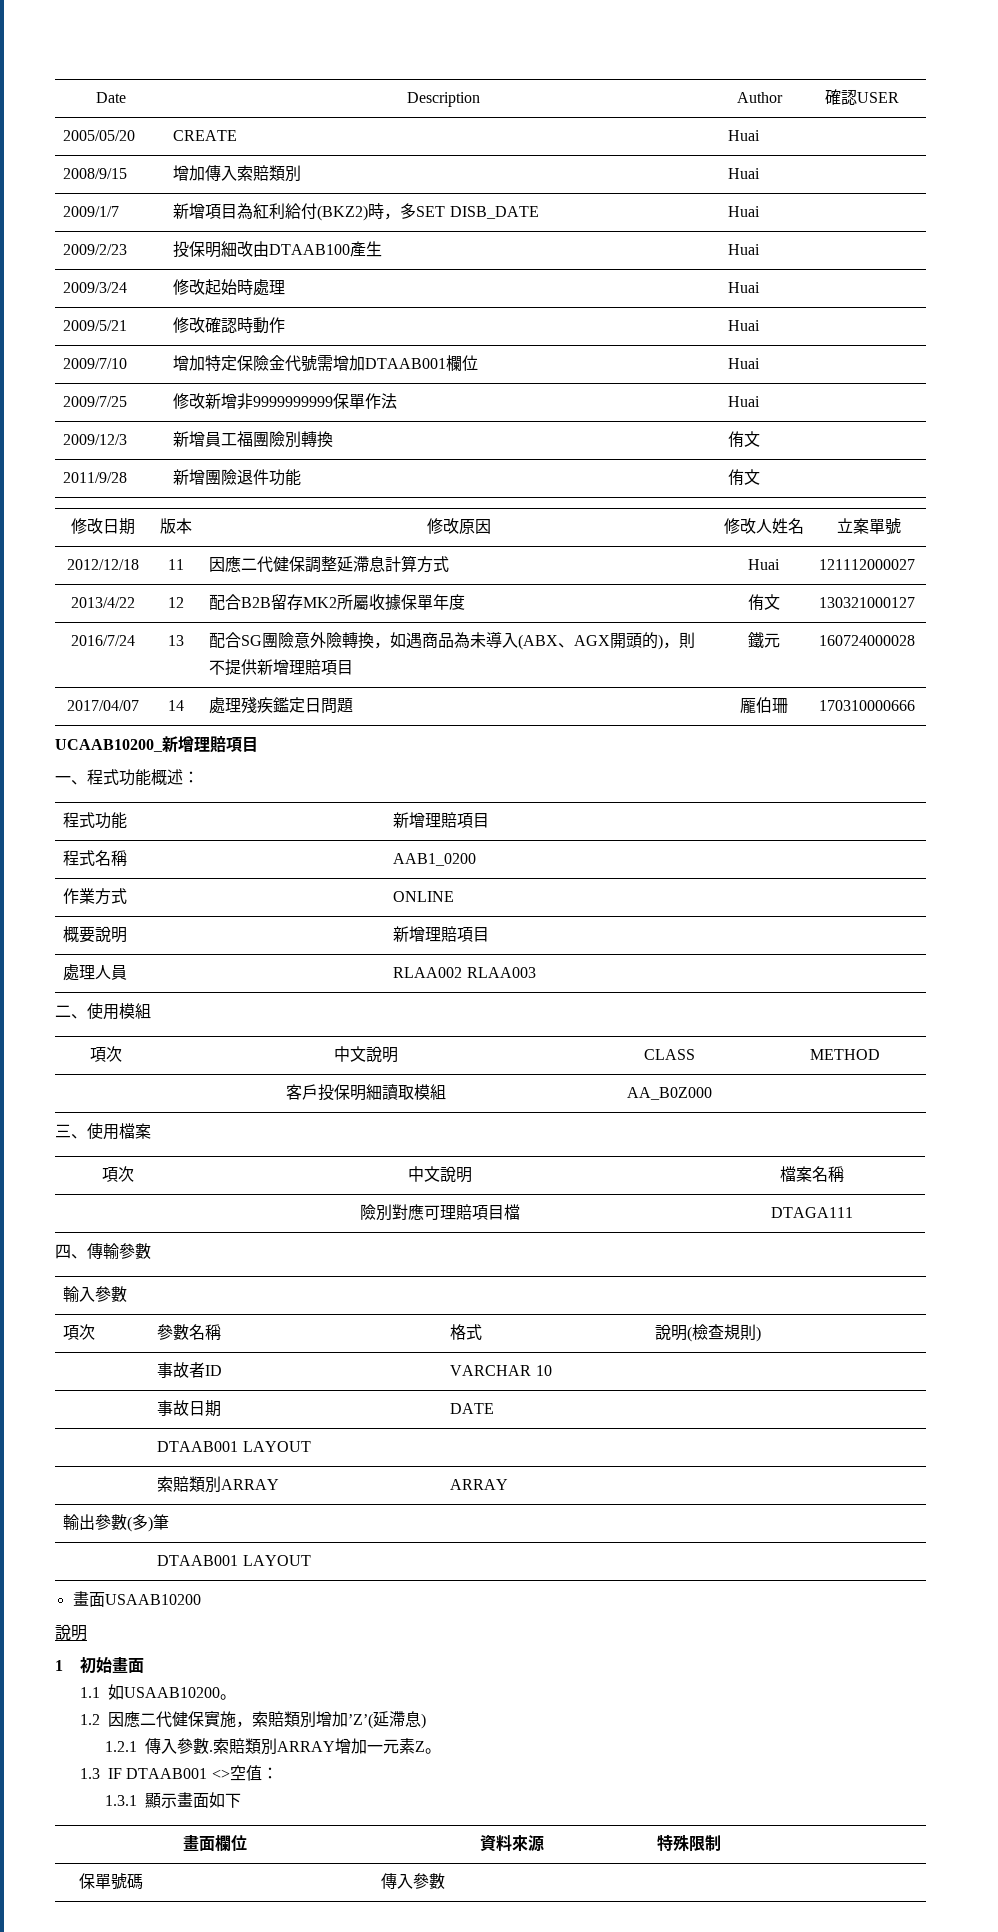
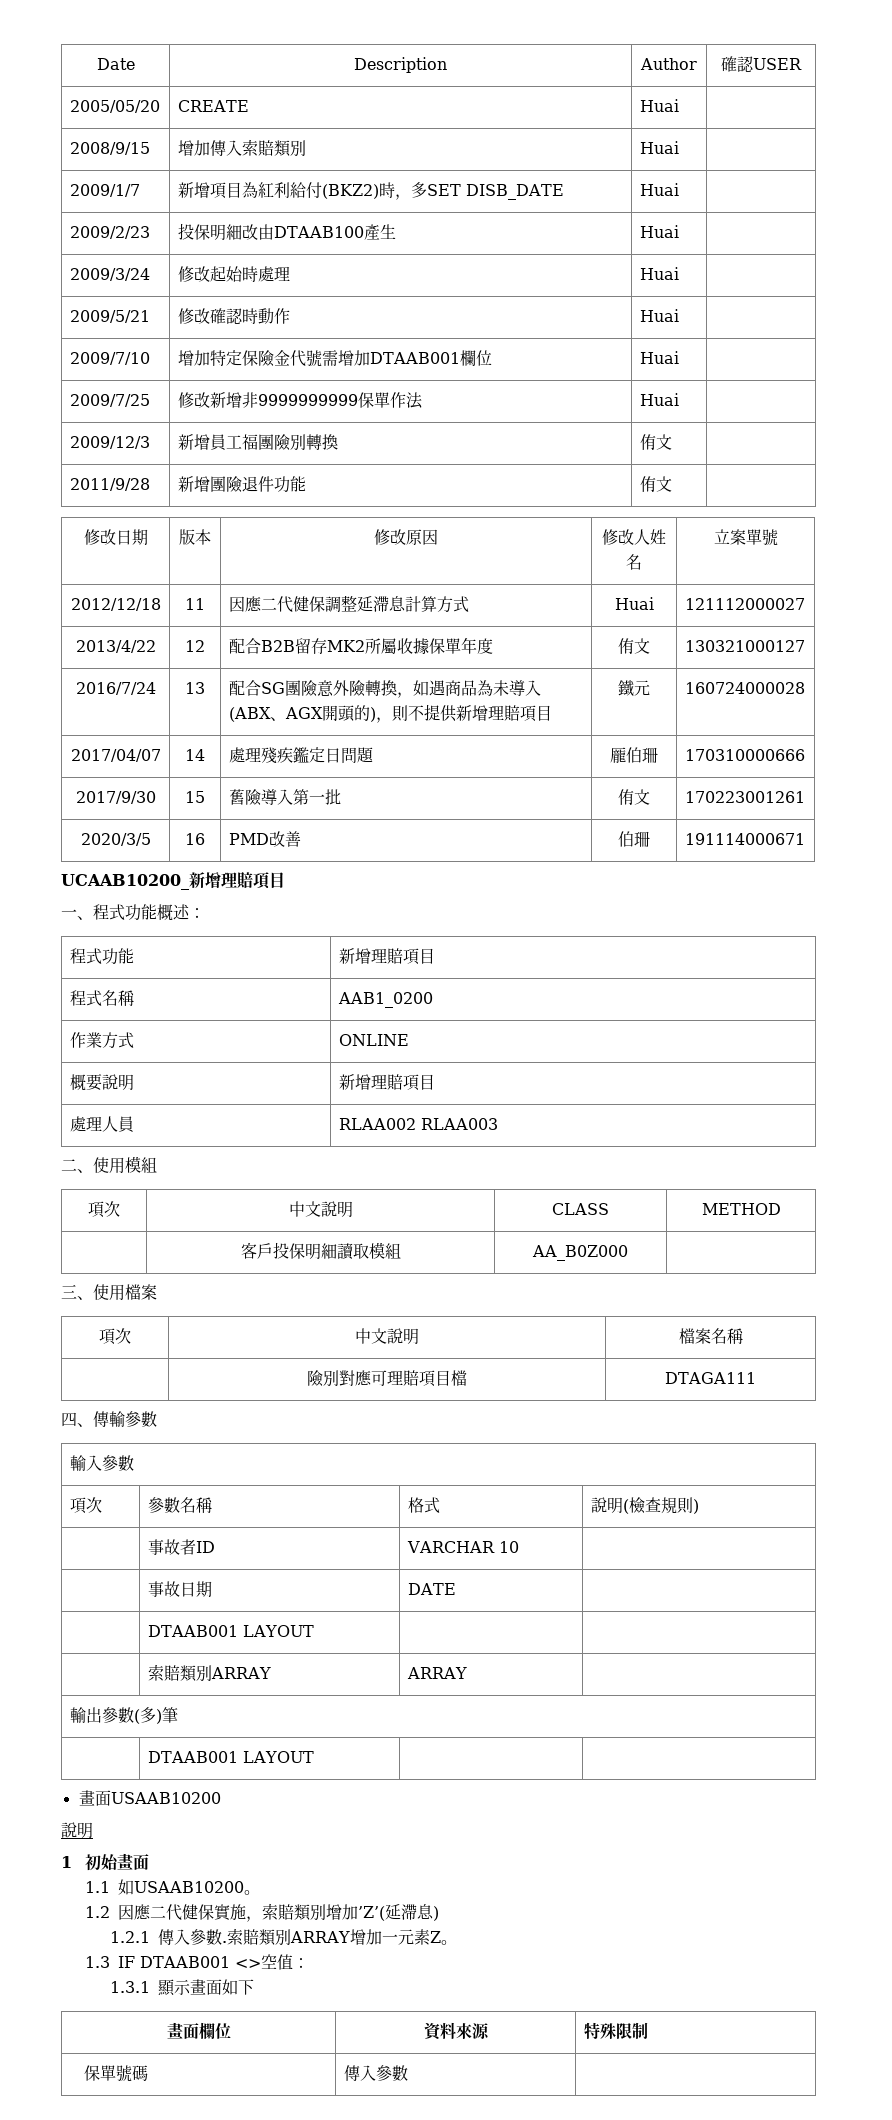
(916, 705) none -> [75,791,156,804] [185,791,205,803] [228,789,341,806] [618,789,651,806] [684,791,805,803] [80,833,151,846] [185,833,205,845] [228,831,301,847] [618,831,651,847] [684,833,805,845] // 2017/9/30 | 15 | 舊險導入第一批 | 侑文 | 170223001261 // 2020/3/5 | 16 | PMD改善 | 伯珊 | 191114000671

